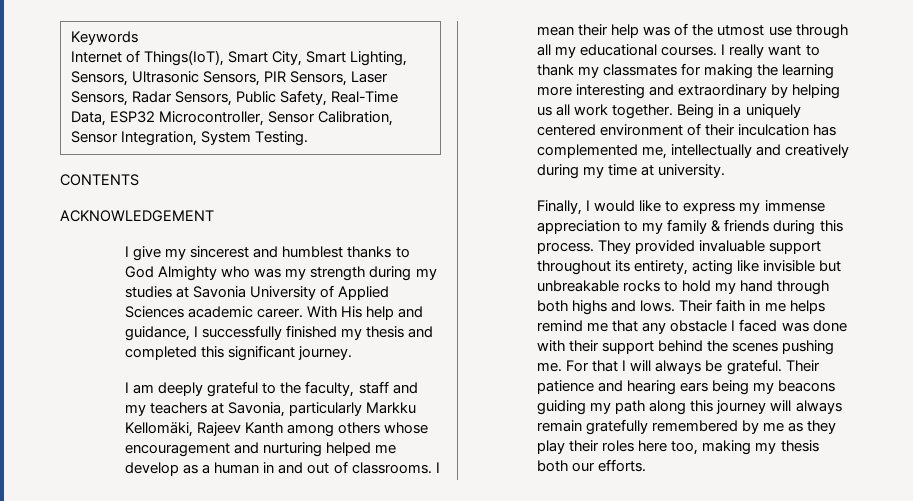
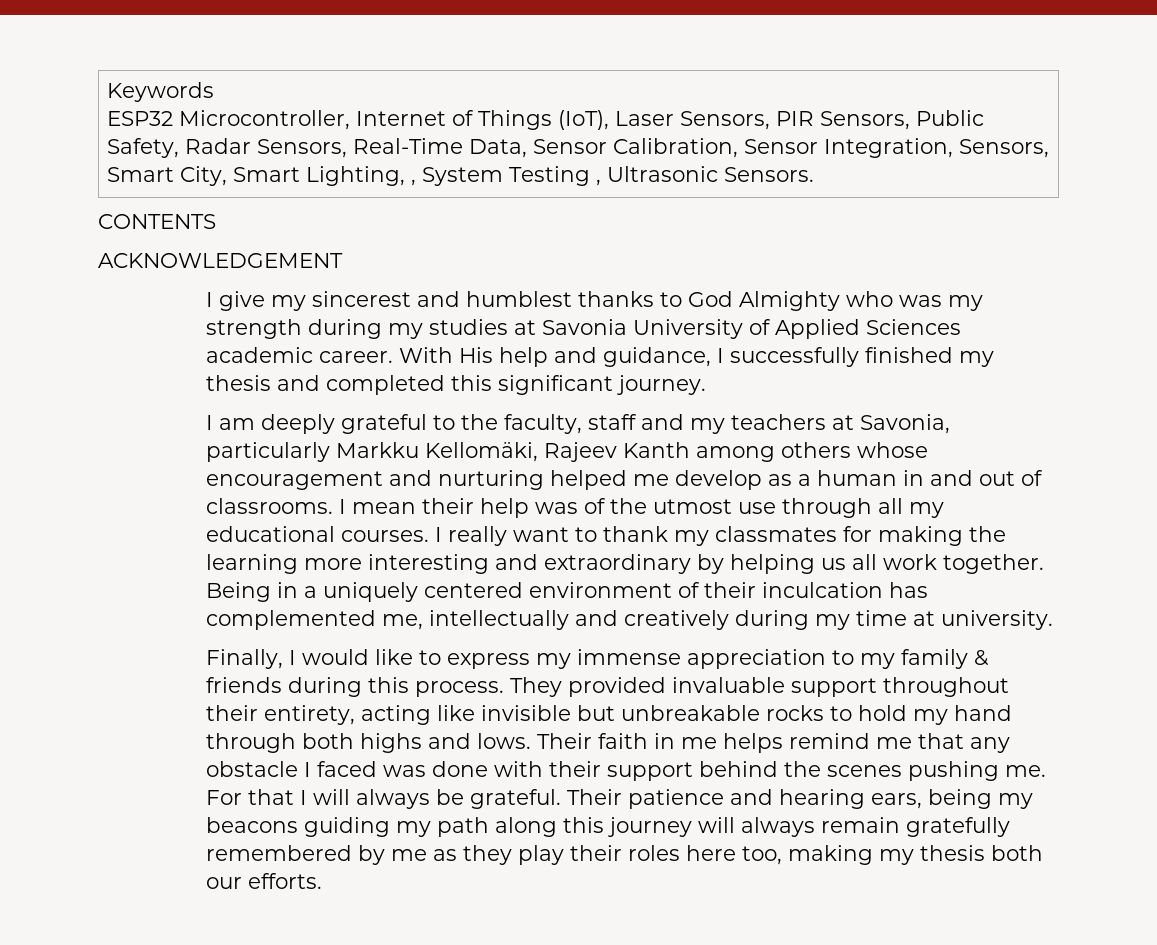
[70,50,407,66] [70,71,388,86] [70,90,398,106] [70,111,393,126] [70,131,308,146] Internet of Things(IoT), Smart City, Smart Lighting, Sensors, Ultrasonic Sensors, PIR Sensors, Laser Sensors, Radar Sensors, Public Safety, Real-Time Data, ESP32 Microcontroller, Sensor Calibration, Sensor Integration, System Testing. -> [107,110,985,130] [107,138,1050,158] [107,166,815,186] ESP32 Microcontroller, Internet of Things (IoT), Laser Sensors, PIR Sensors, Public Safety, Radar Sensors, Real-Time Data, Sensor Calibration, Sensor Integration, Sensors, Smart City, Smart Lighting, , System Testing , Ultrasonic Sensors.
[615,260,631,272] its -> [205,705,258,721] their
[680,382,709,392] ears -> [870,793,922,809] ears,

